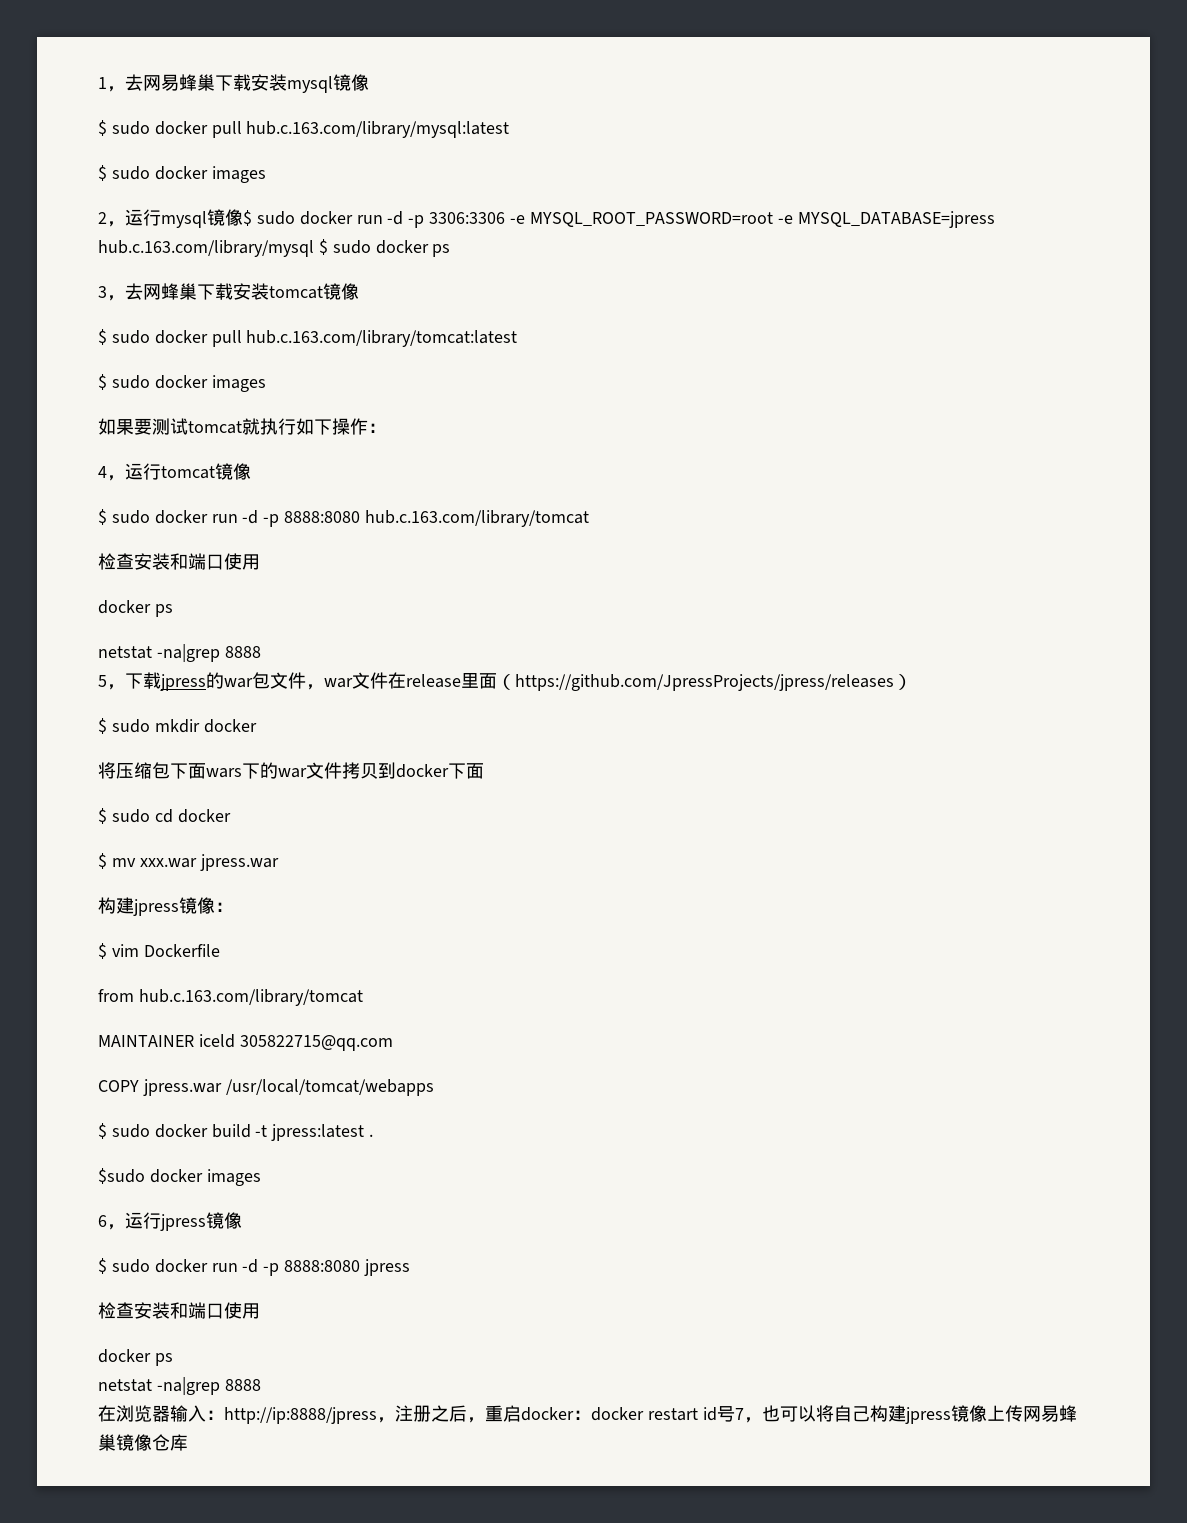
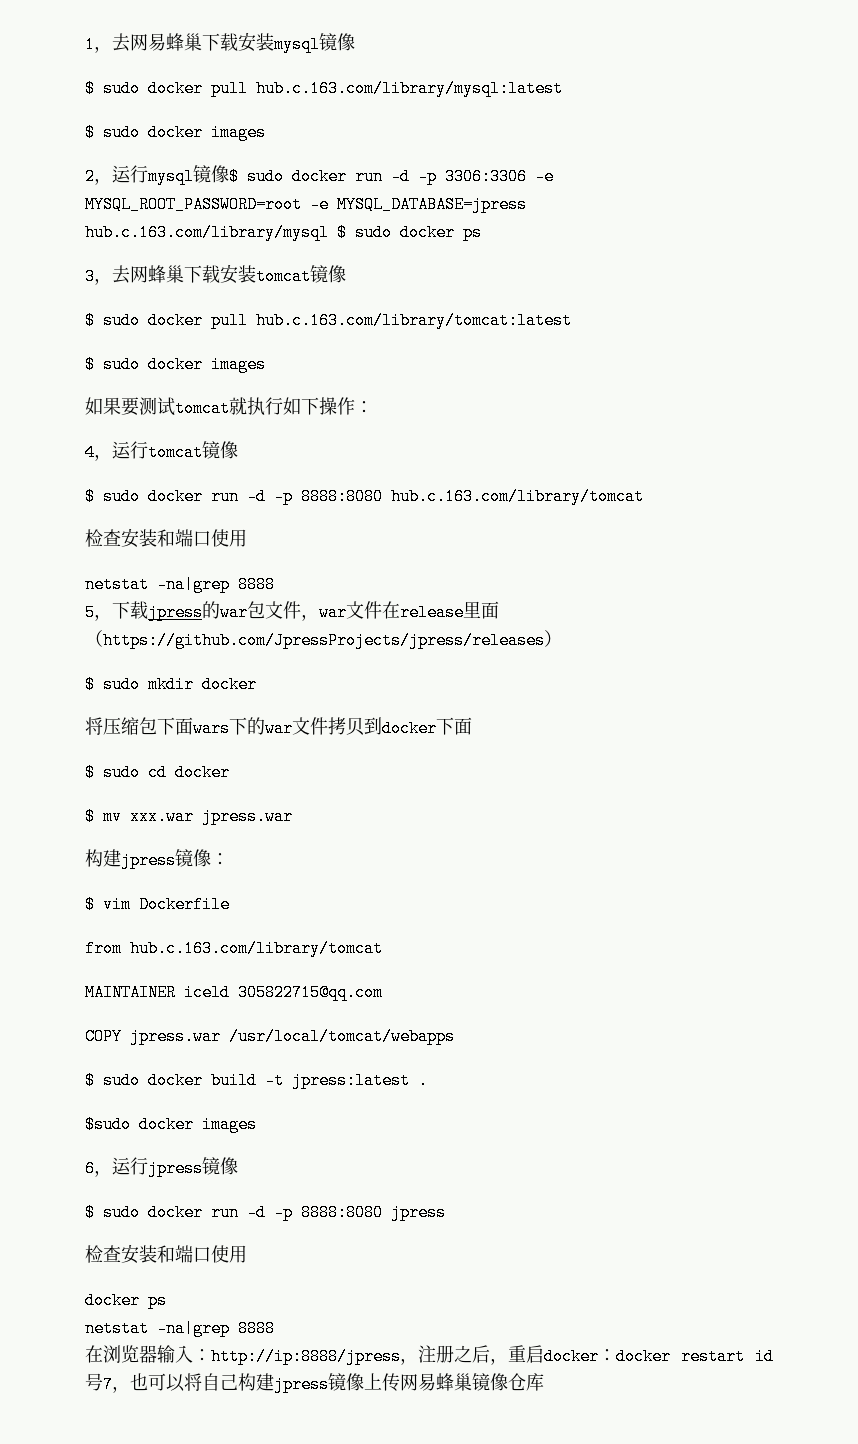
[98,600,173,617] // docker ps -> (247, 538) none

